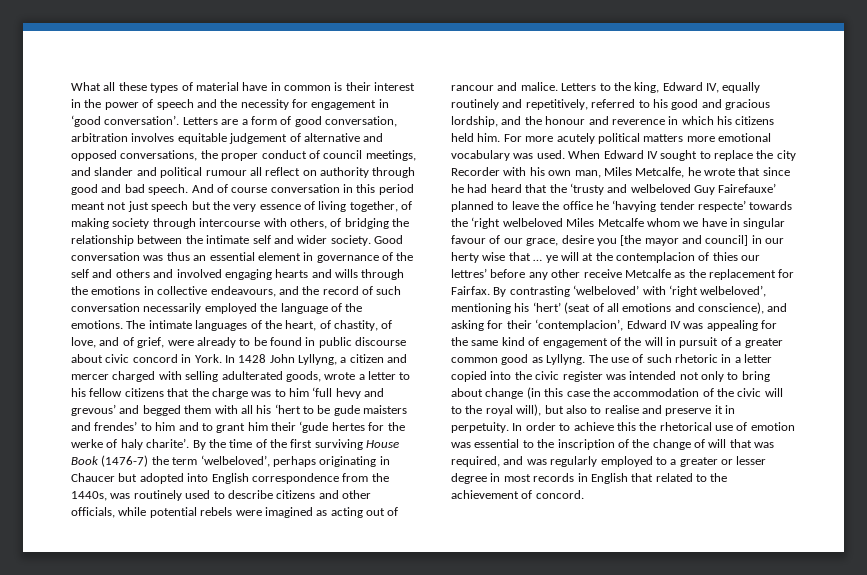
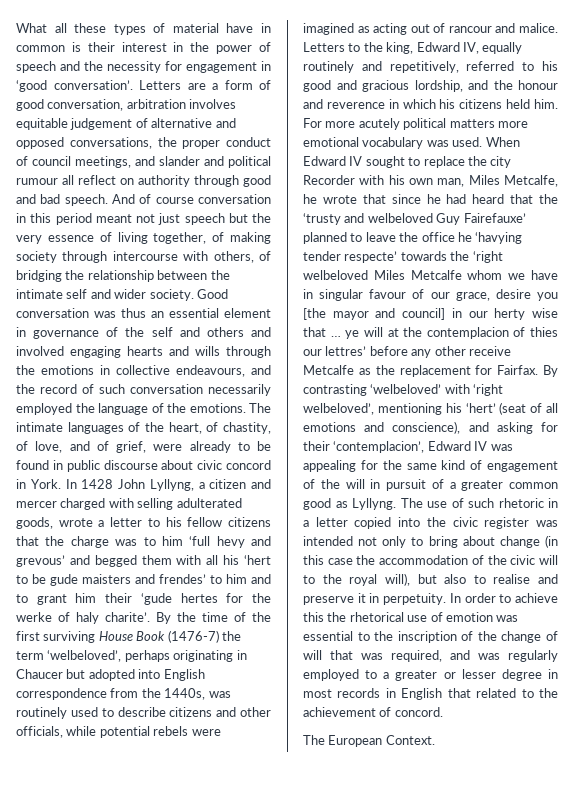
(584, 494) none -> [303,735,435,747] // The European Context.

